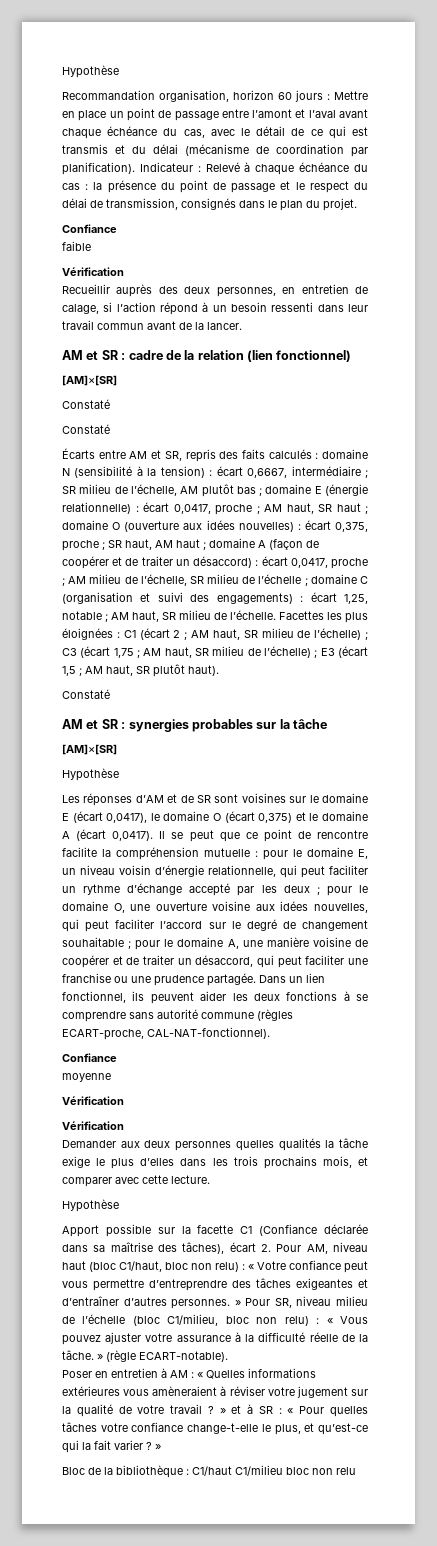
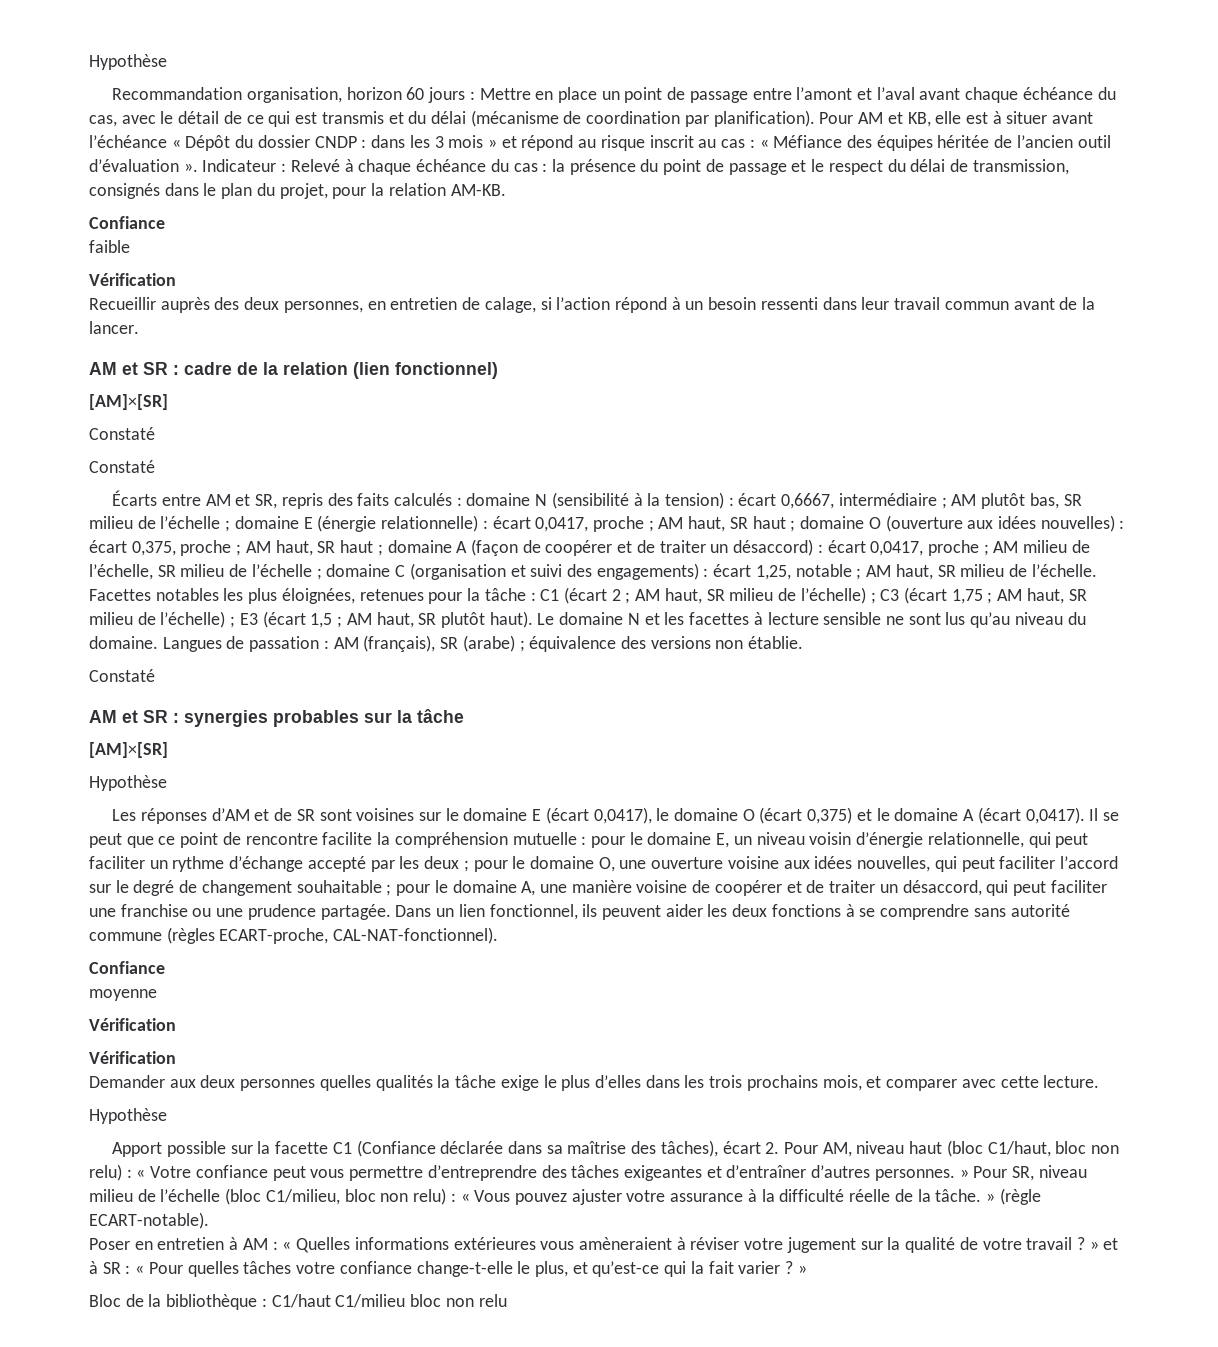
(135, 168) none -> [819,111,1094,127] [89,135,1111,151] [89,159,198,172] Pour AM et KB, elle est à situer avant l’échéance « Dépôt du dossier CNDP : dans les 3 mois » et répond au risque inscrit au cas : « Méfiance des équipes héritée de l’ancien outil d’évaluation ».
[323,198,357,211] projet. -> [279,183,506,199] projet, pour la relation AM-KB.
[62,484,256,497] SR milieu de l’échelle, AM plutôt bas -> [951,493,1082,509] [89,516,221,529] AM plutôt bas, SR milieu de l’échelle
[108,539,173,550] SR haut, AM -> [245,540,336,556] AM haut, SR
(324, 615) none -> [155,588,219,601] notables
[62,628,113,640] éloignées -> [281,588,526,604] éloignées, retenues pour la tâche
(219, 670) none -> [537,612,1086,628] [89,635,804,652] Le domaine N et les facettes à lecture sensible ne sont lus qu’au niveau du domaine. Langues de passation : AM (français), SR (arabe) ; équivalence des versions non établie.

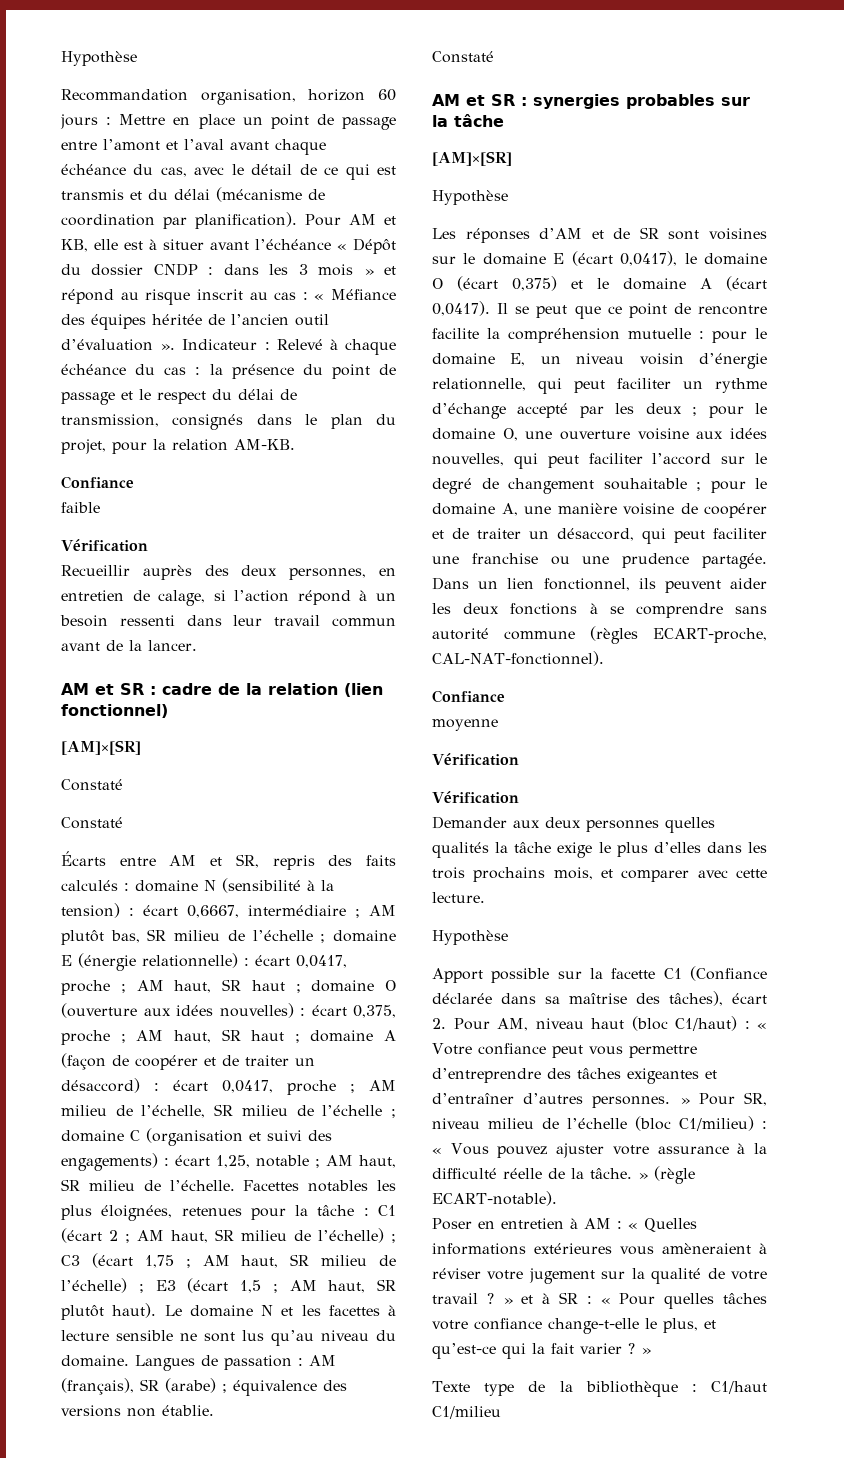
[987,1141,1120,1157] [89,1164,122,1181] C1/haut, bloc non relu) -> [675,1016,737,1031] C1/haut)
[265,1188,447,1205] C1/milieu, bloc non relu) -> [679,1116,754,1131] C1/milieu)
[89,1294,121,1307] Bloc -> [432,1381,515,1396] Texte type
[410,1294,507,1307] bloc non relu -> (501, 1412) none

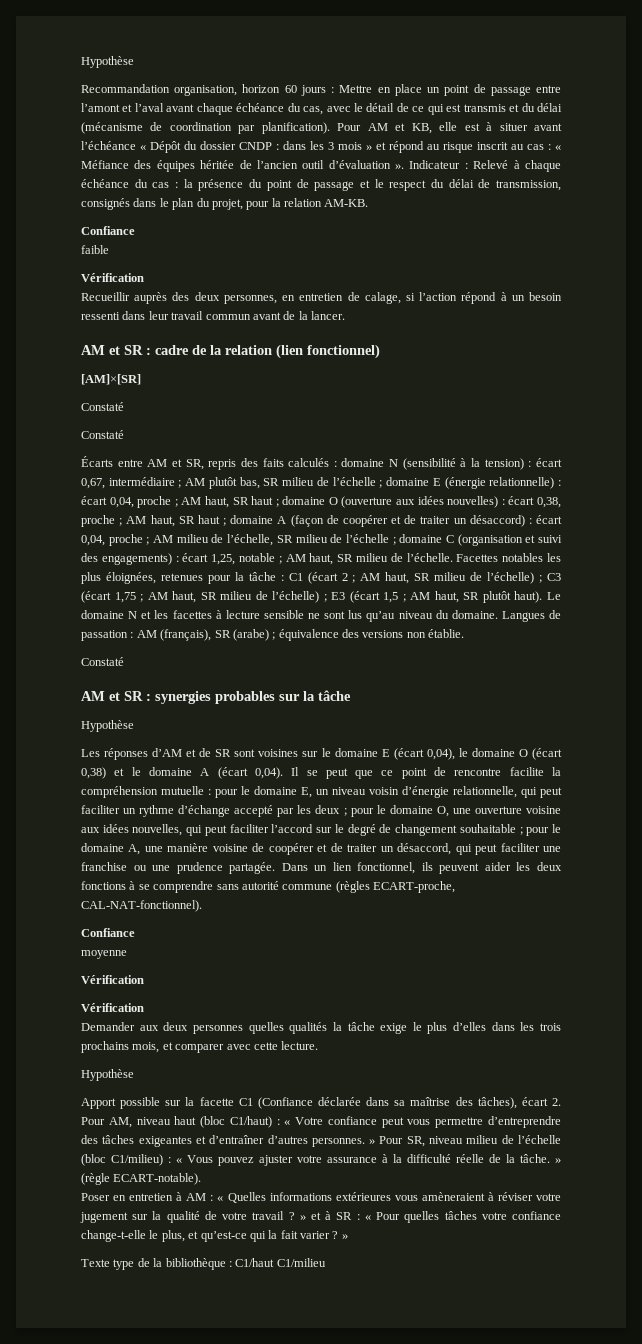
[187,905,239,918] 0,6667, -> [81,478,105,489] 0,67,
[296,955,347,968] 0,0417, -> [109,497,134,508] 0,04,
[353,1005,396,1018] 0,375, -> [536,497,561,508] 0,38,
[222,1080,273,1093] 0,0417, -> [81,535,105,546] 0,04,
[432,151,512,166] // [AM]×[SR] -> (351, 695) none
[620,251,678,266] 0,0417), -> [426,748,455,760] 0,04),
[512,276,557,291] 0,375) -> [81,767,106,779] 0,38)
[432,301,490,316] 0,0417). -> [254,767,283,779] 0,04).

